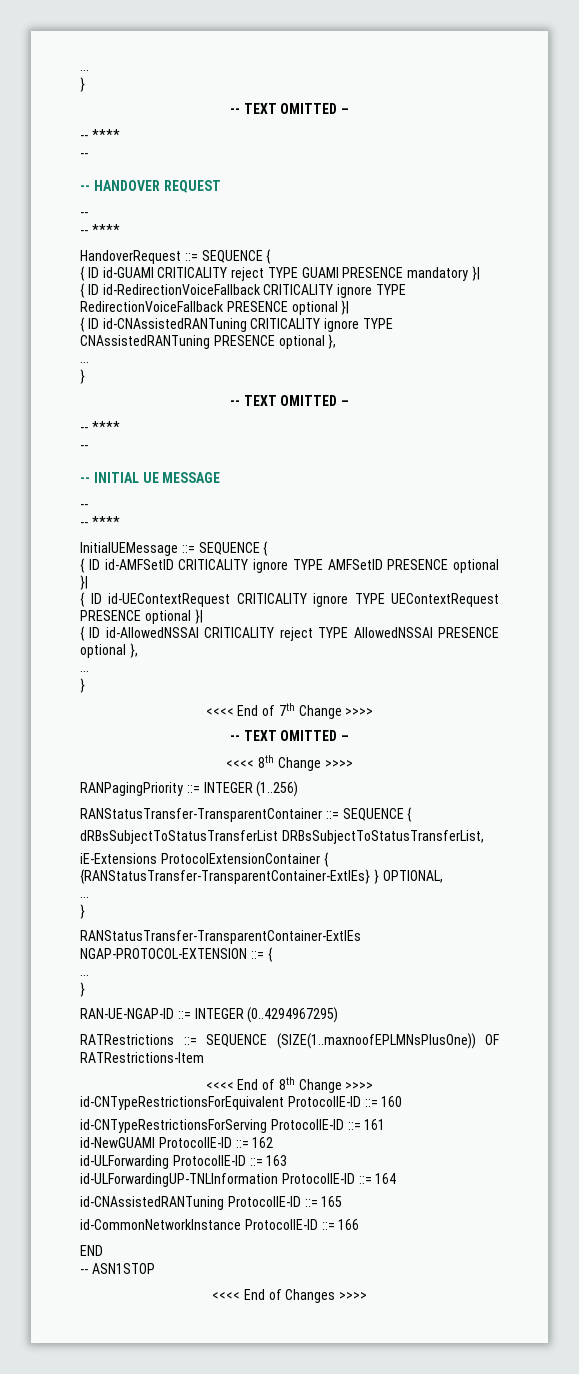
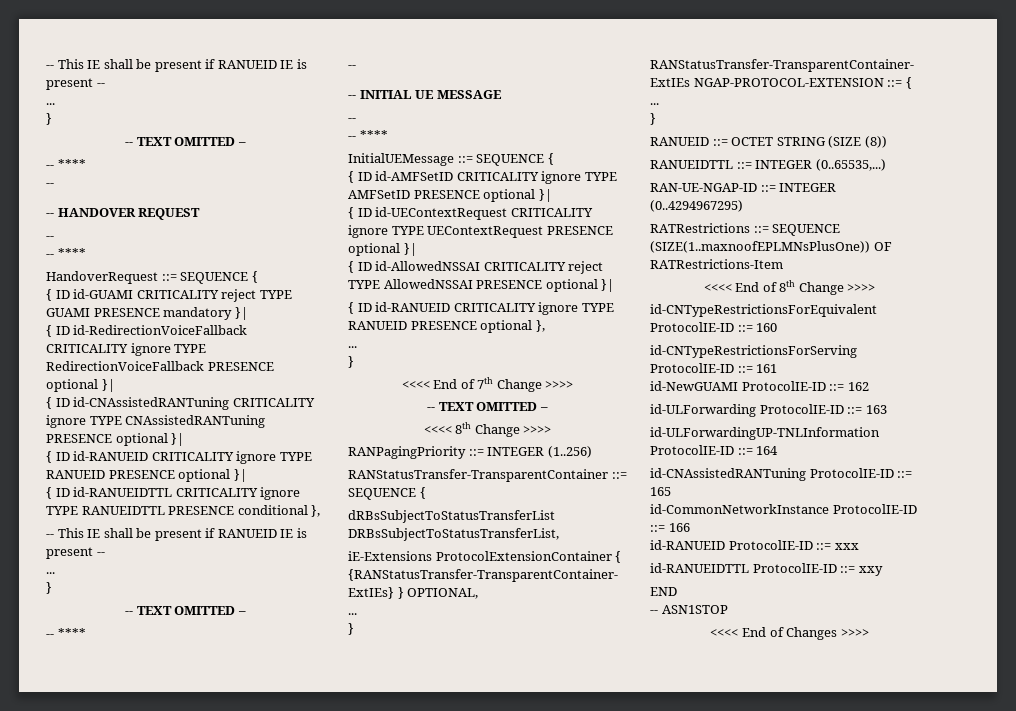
(80, 70) none -> [46,59,307,72] [46,78,105,90] -- This IE shall be present if RANUEID IE is present -- //
[328,334,337,349] }, -> [171,433,185,446] [46,451,312,464] [46,469,247,482] [46,487,301,500] [46,505,321,517] [46,528,307,541] [46,547,105,559] }| // { ID id-RANUEID CRITICALITY ignore TYPE RANUEID PRESENCE optional }| // { ID id-RANUEIDTTL CRITICALITY ignore TYPE RANUEIDTTL PRESENCE conditional }, // -- This IE shall be present if RANUEID IE is present --
(126, 651) none -> [601,279,615,292] [348,302,614,315] [348,320,533,333] }| // { ID id-RANUEID CRITICALITY ignore TYPE RANUEID PRESENCE optional
(85, 989) none -> [650,136,887,148] [650,159,886,171] // RANUEID ::= OCTET STRING (SIZE (8)) // RANUEIDTTL ::= INTEGER (0..65535,...)
(360, 1224) none -> [650,540,859,550] [650,563,883,576] // id-RANUEID ProtocolIE-ID ::= xxx // id-RANUEIDTTL ProtocolIE-ID ::= xxy

